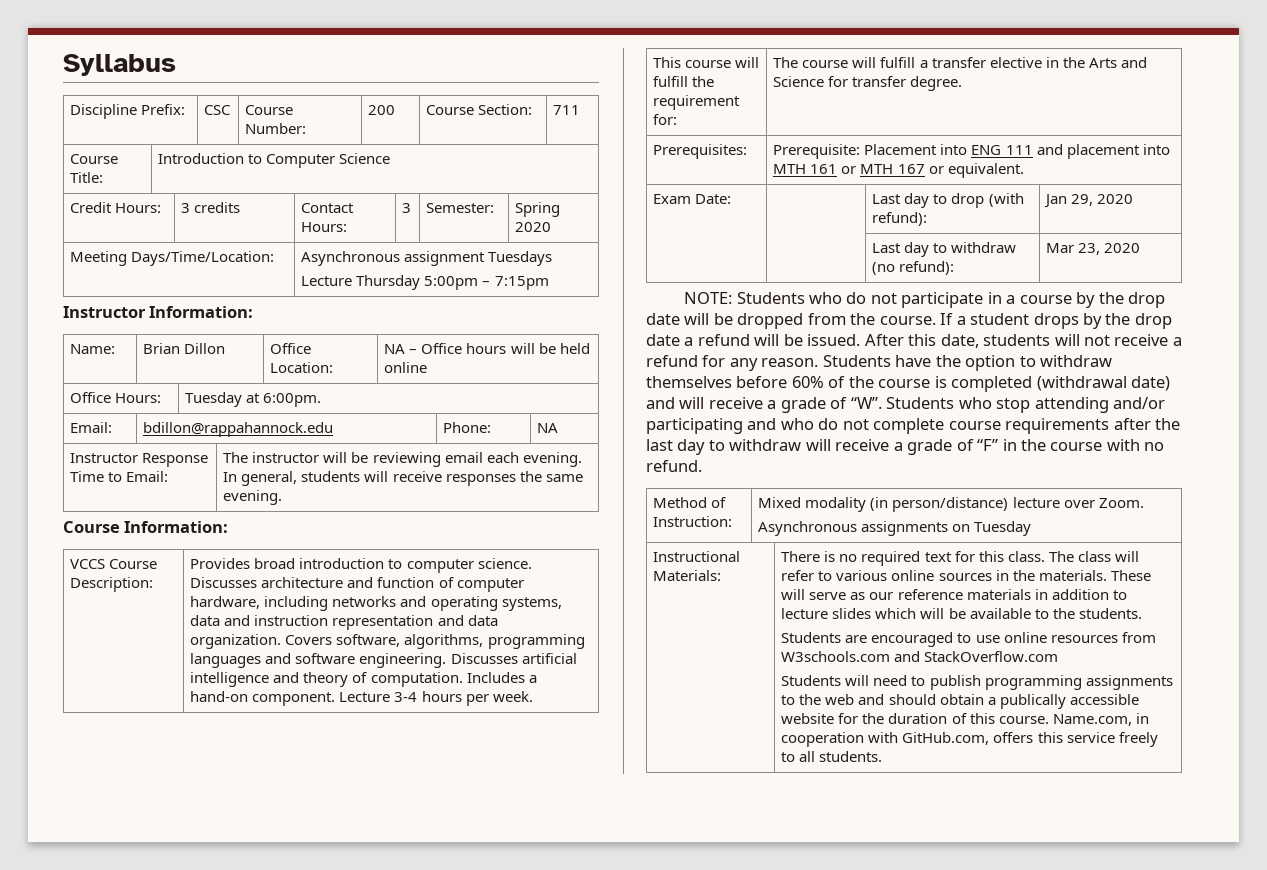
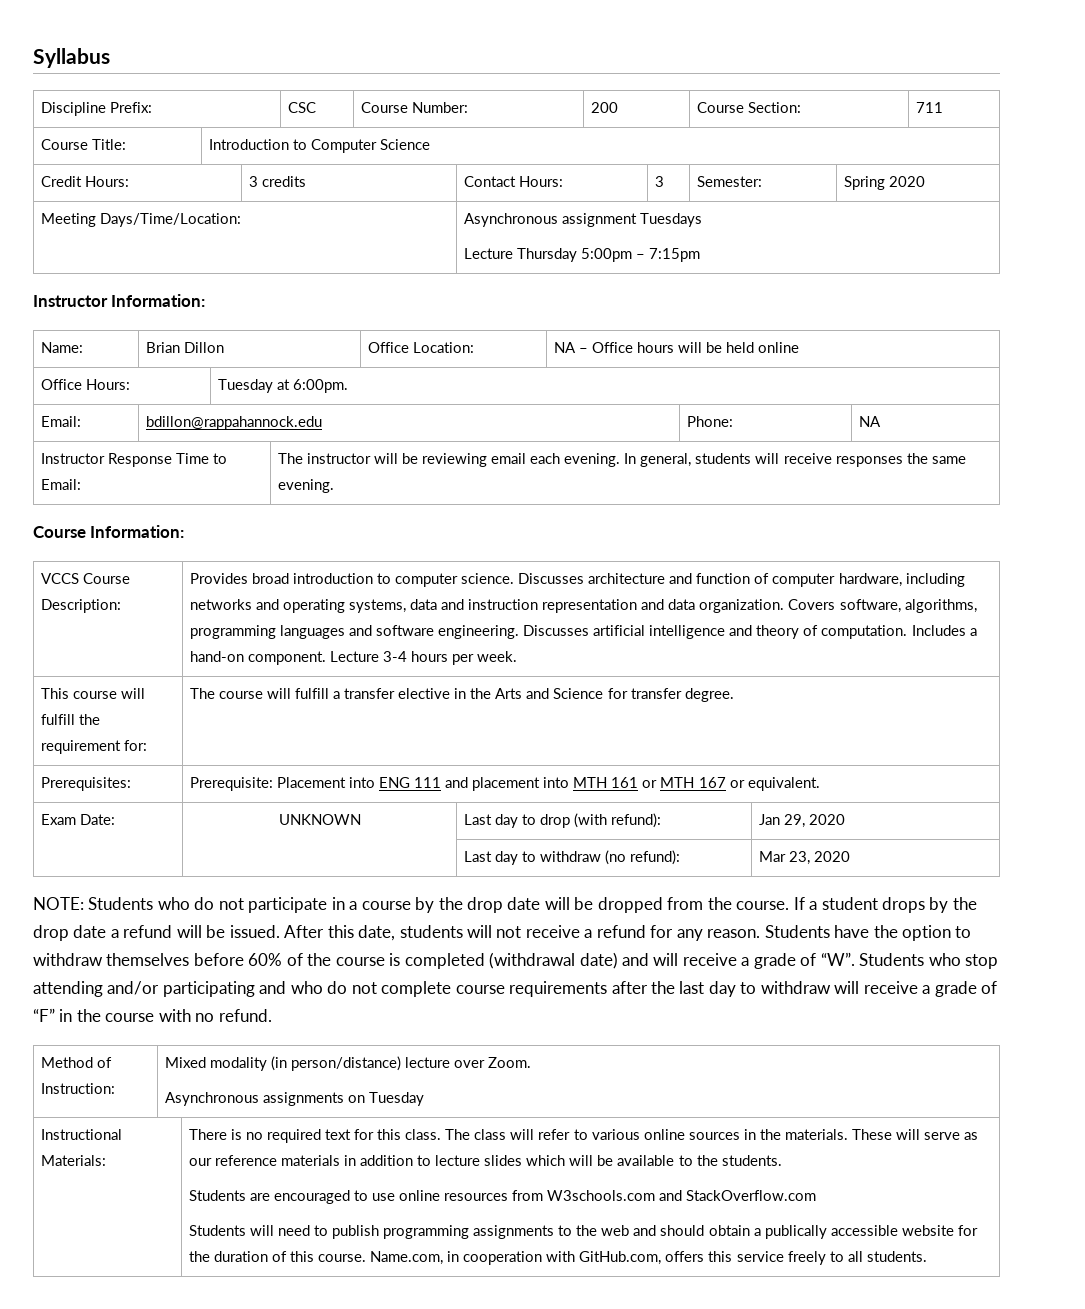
(732, 199) none -> [278,814,361,825] UNKNOWN

